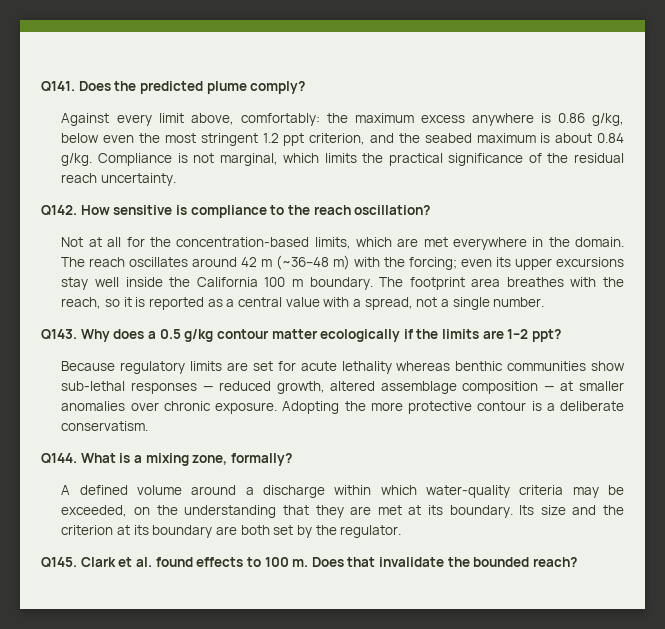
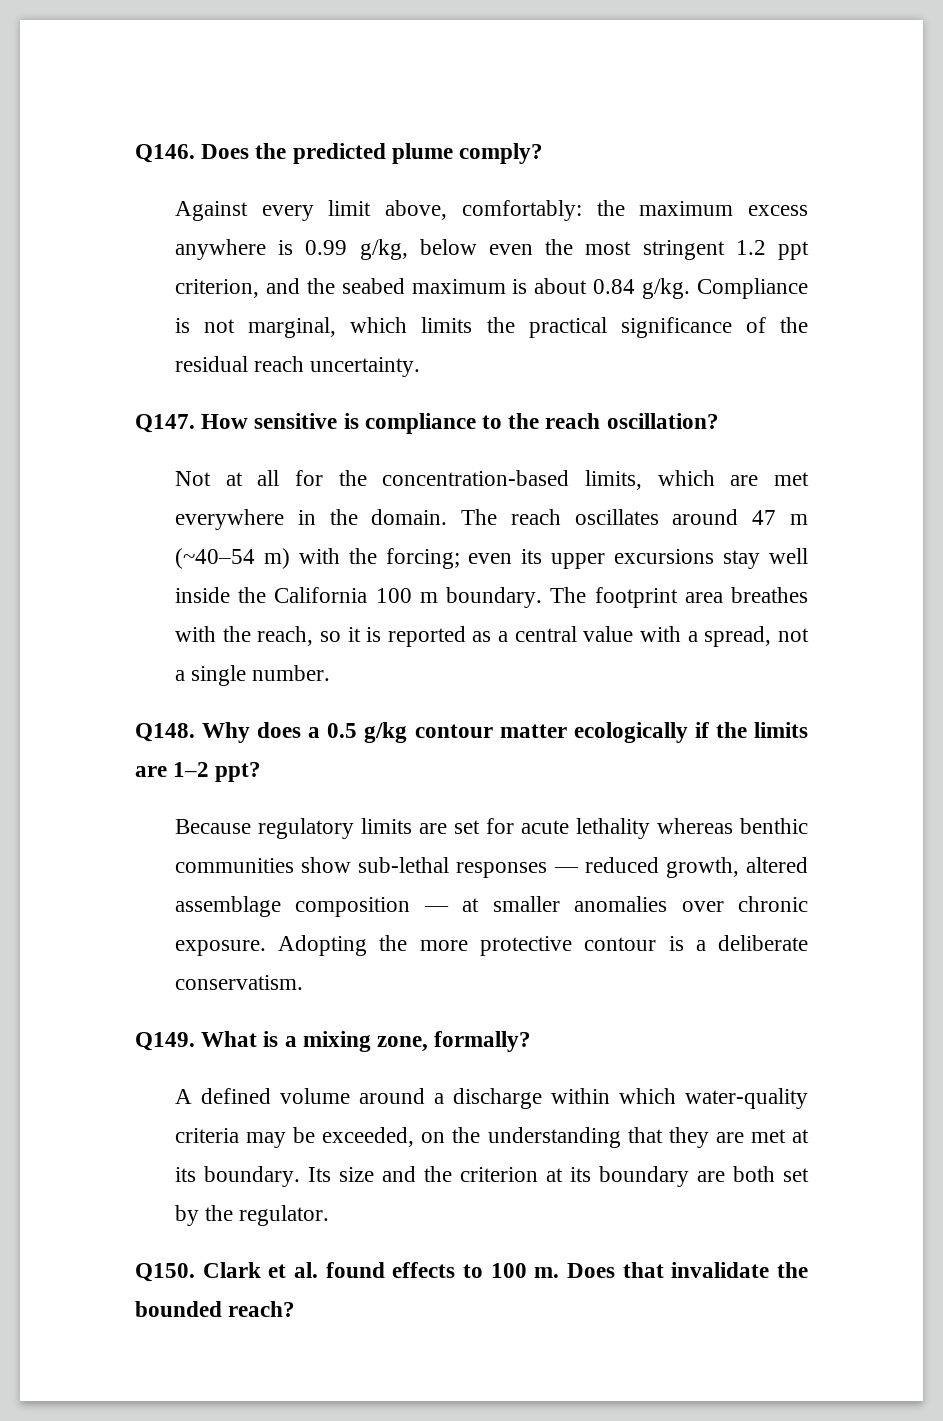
[41,81,75,92] Q141. -> [135,144,195,163] Q146.
[557,113,585,123] 0.86 -> [305,240,348,255] 0.99
[41,205,77,216] Q142. -> [135,414,195,433] Q147.
[241,255,330,270] 42 m (~36–48 -> [752,510,808,525] [174,548,255,569] 47 m (~40–54
[41,329,77,340] Q143. -> [135,723,195,742] Q148.
[41,453,77,464] Q144. -> [135,1032,195,1051] Q149.
[41,557,77,568] Q145. -> [135,1263,195,1282] Q150.

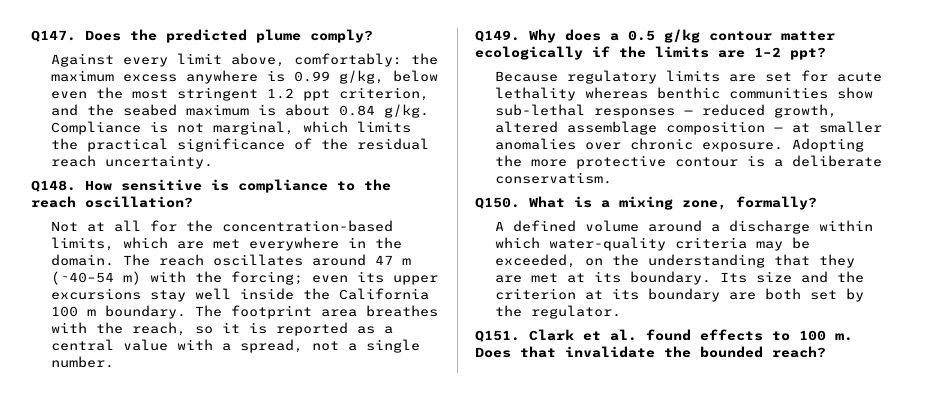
[135,144,195,163] Q146. -> [31,30,76,42] Q147.
[135,414,195,433] Q147. -> [31,180,76,192] Q148.
[135,723,195,742] Q148. -> [475,30,520,42] Q149.
[135,1032,195,1051] Q149. -> [475,197,520,209] Q150.
[135,1263,195,1282] Q150. -> [475,330,520,342] Q151.

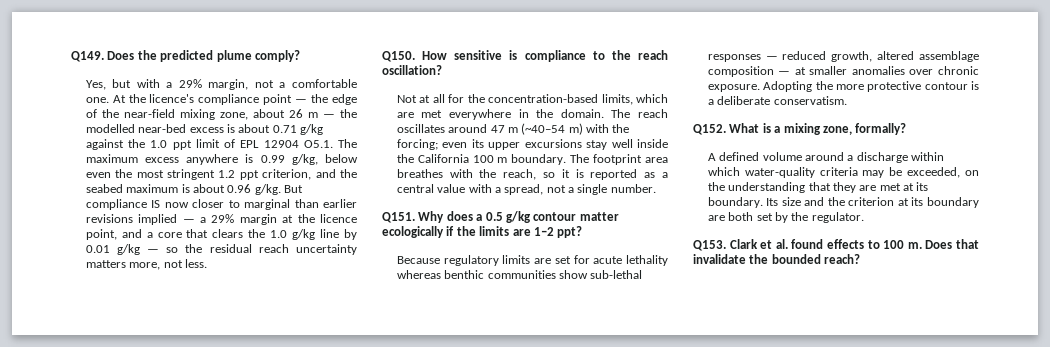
[31,30,76,42] Q147. -> [71,51,104,62] Q149.
[50,53,438,67] Against every limit above, comfortably: the -> [85,79,358,90] [85,94,358,105] [85,109,357,120] [85,124,323,135] [85,139,357,150] Yes, but with a 29% margin, not a comfortable one. At the licence's compliance point — the edge of the near-field mixing zone, about 26 m — the modelled near-bed excess is about 0.71 g/kg against the 1.0 ppt limit of EPL 12904 O5.1. The
[338,104,429,118] [50,121,411,135] [50,138,429,152] [50,155,213,169] [31,180,76,192] 0.84 g/kg. Compliance is not marginal, which limits the practical significance of the residual reach uncertainty. // Q148. -> [227,184,303,195] [85,199,357,210] [85,214,358,225] [85,229,357,240] [85,244,357,255] [85,259,207,270] [382,51,415,62] 0.96 g/kg. But compliance IS now closer to marginal than earlier revisions implied — a 29% margin at the licence point, and a core that clears the 1.0 g/kg line by 0.01 g/kg — so the residual reach uncertainty matters more, not less. // Q150.
[475,30,520,42] Q149. -> [382,212,415,223] Q151.
[475,197,520,209] Q150. -> [693,124,726,135] Q152.
[475,330,520,342] Q151. -> [693,240,726,251] Q153.

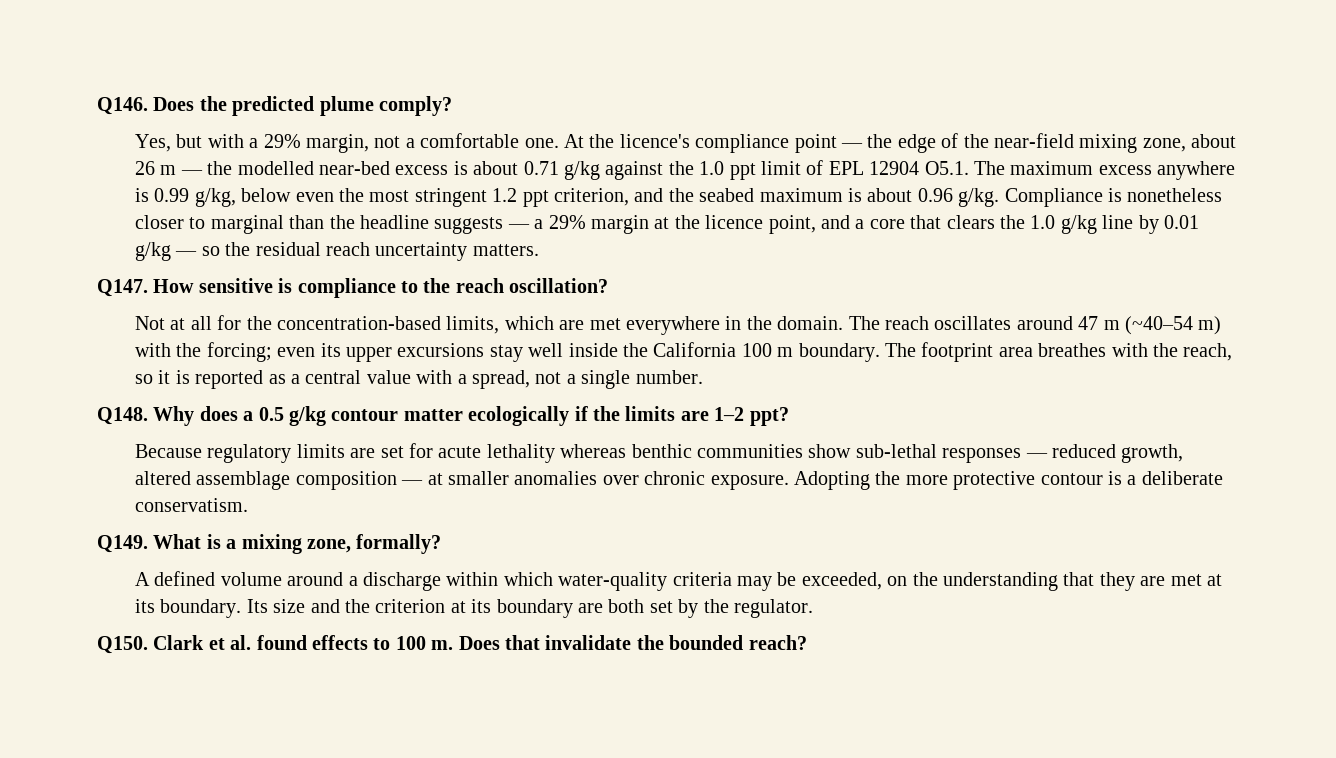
[71,51,104,62] Q149. -> [97,97,148,115] Q146.
[283,185,303,193] [85,199,189,210] But compliance IS now -> [1004,188,1223,207] Compliance is nonetheless
[323,199,357,208] [85,214,178,225] earlier revisions implied -> [329,215,504,234] the headline suggests
[85,259,207,270] [382,51,415,62] matters more, not less. // Q150. -> [472,244,539,256] [97,279,148,297] matters. // Q147.
[382,212,415,223] Q151. -> [97,407,148,425] Q148.
[693,124,726,135] Q152. -> [97,535,148,553] Q149.
[693,240,726,251] Q153. -> [97,636,148,654] Q150.

